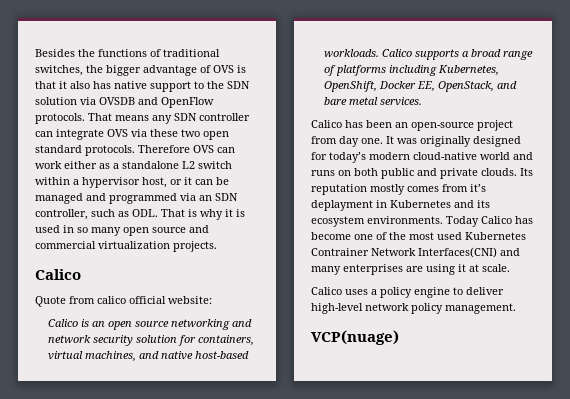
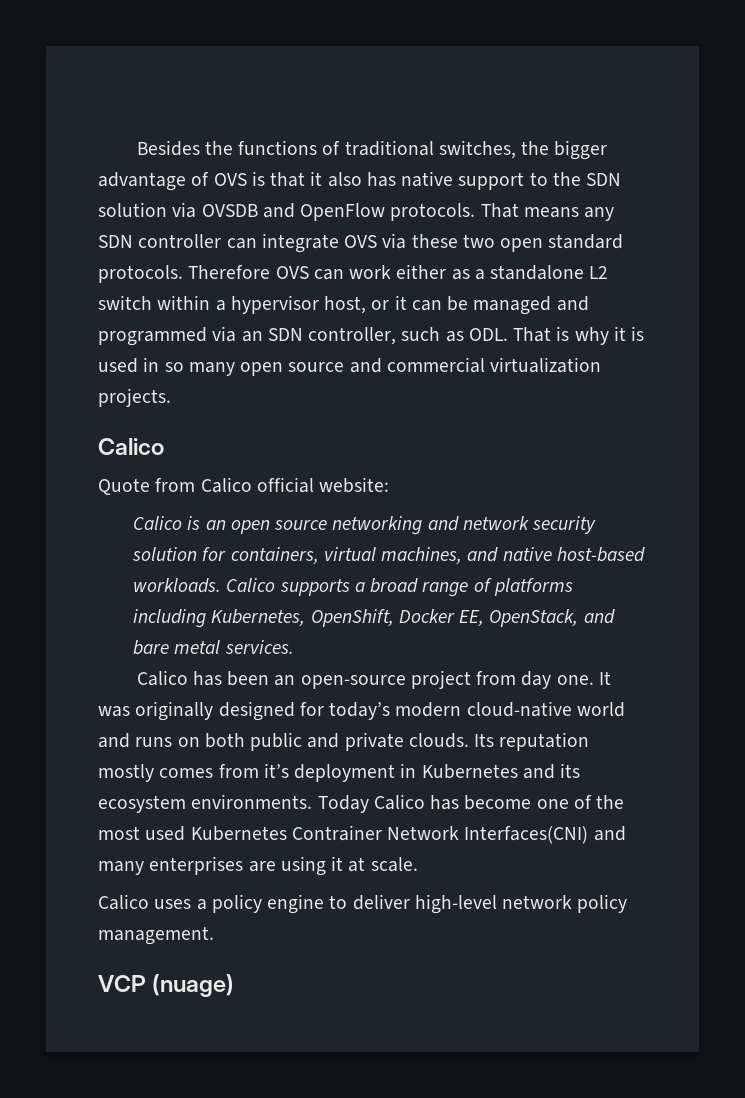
[97,296,126,304] calico -> [200,477,252,493] Calico
[311,200,373,211] deplayment -> [294,764,396,782] deployment
[311,330,399,345] VCP(nuage) -> [98,974,235,997] VCP (nuage)

